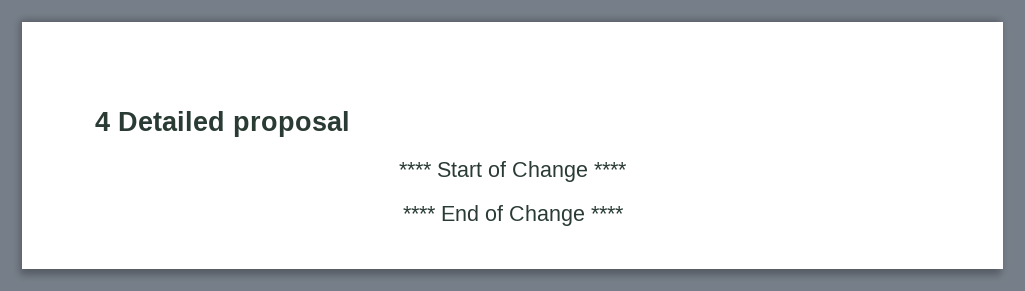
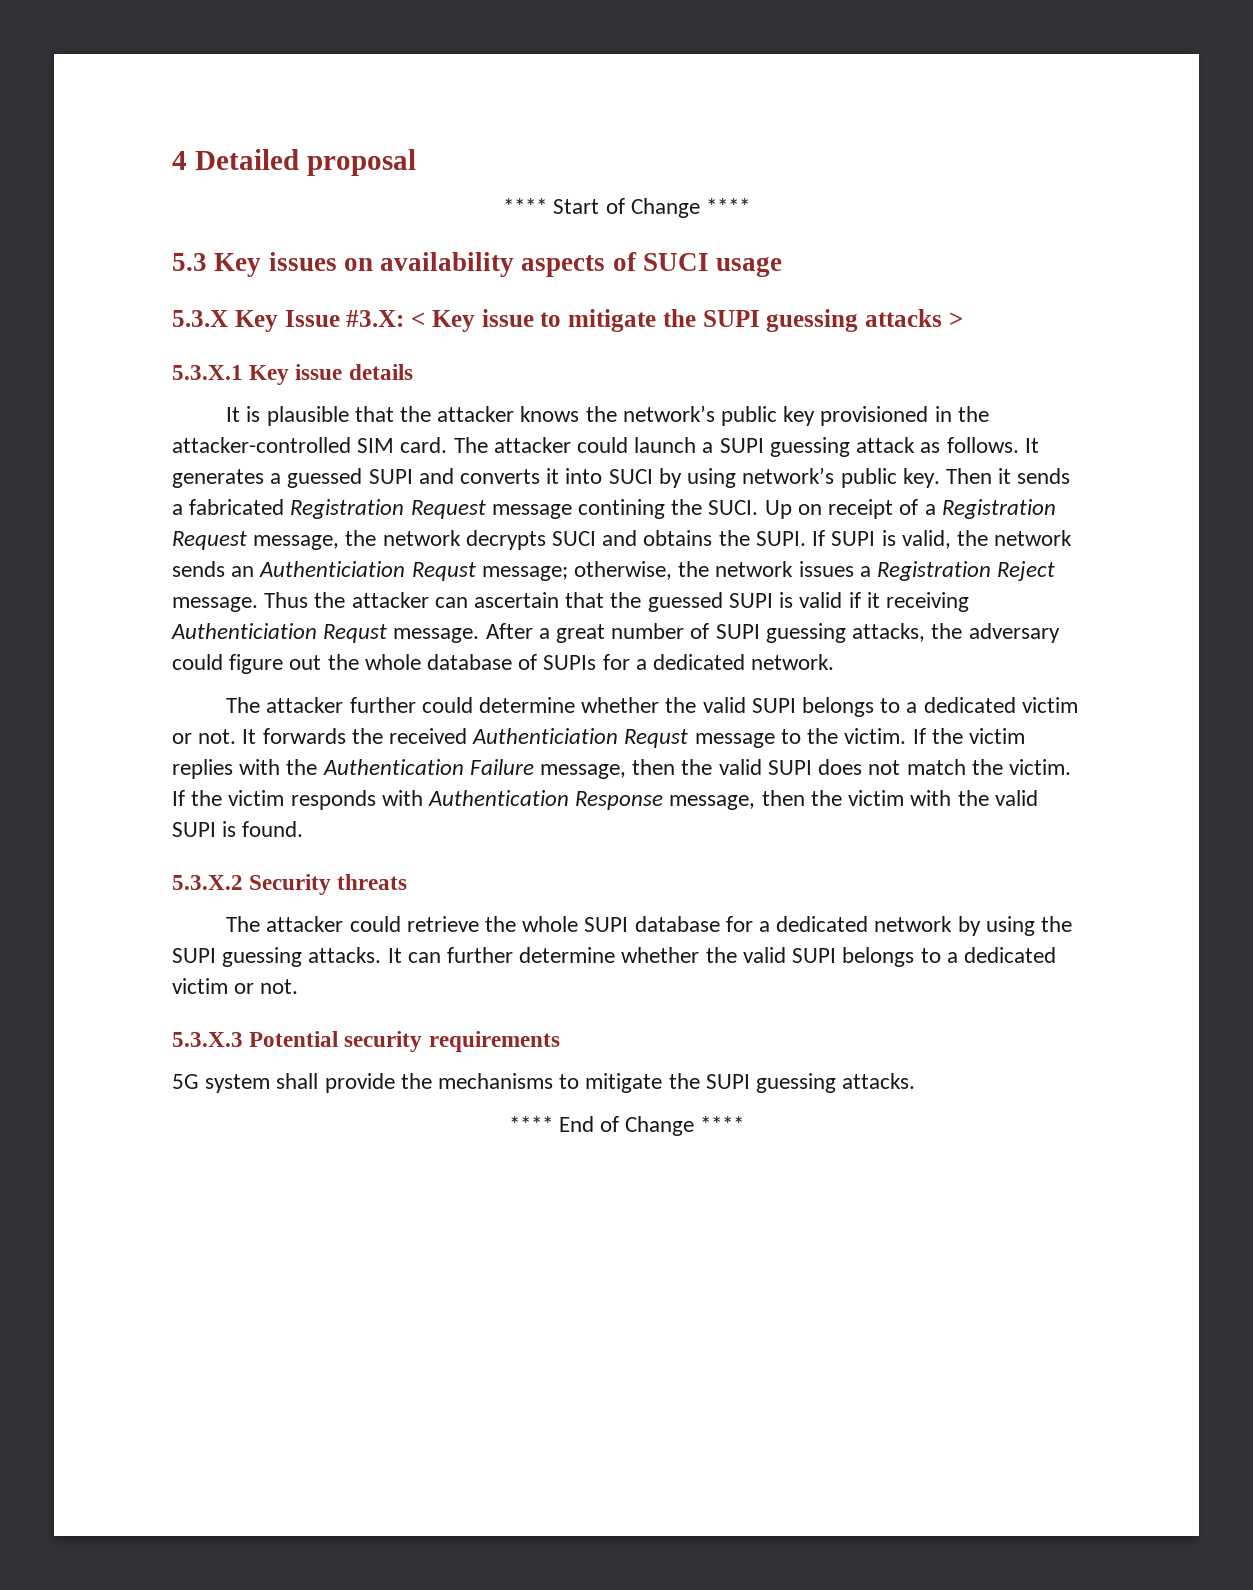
(627, 169) none -> [172,252,783,277] [172,309,963,332] [172,364,413,385] [226,405,989,426] [172,437,1039,457] [172,467,1071,488] [172,499,1056,519] [172,530,1073,550] [172,561,1056,581] [172,592,969,612] [171,623,1060,643] [172,654,835,674] [226,697,1078,717] [172,728,1025,748] [172,759,1071,779] [172,790,1038,810] [172,821,304,837] [172,874,408,895] [226,916,1073,936] [172,947,1056,967] [172,978,299,994] [172,1031,560,1052] [172,1073,916,1093] // 5.3 Key issues on availability aspects of SUCI usage // 5.3.X Key Issue #3.X: < Key issue to mitigate the SUPI guessing attacks > // 5.3.X.1 Key issue details // It is plausible that the attacker knows the network’s public key provisioned in the attacker-controlled SIM card. The attacker could launch a SUPI guessing attack as follows. It generates a guessed SUPI and converts it into SUCI by using network’s public key. Then it sends a fabricated Registration Request message contining the SUCI. Up on receipt of a Registration Request message, the network decrypts SUCI and obtains the SUPI. If SUPI is valid, the network sends an Authenticiation Requst message; otherwise, the network issues a Registration Reject message. Thus the attacker can ascertain that the guessed SUPI is valid if it receiving Authenticiation Requst message. After a great number of SUPI guessing attacks, the adversary could figure out the whole database of SUPIs for a dedicated network. // The attacker further could determine whether the valid SUPI belongs to a dedicated victim or not. It forwards the received Authenticiation Requst message to the victim. If the victim replies with the Authentication Failure message, then the valid SUPI does not match the victim. If the victim responds with Authentication Response message, then the victim with the valid SUPI is found. // 5.3.X.2 Security threats // The attacker could retrieve the whole SUPI database for a dedicated network by using the SUPI guessing attacks. It can further determine whether the valid SUPI belongs to a dedicated victim or not. // 5.3.X.3 Potential security requirements // 5G system shall provide the mechanisms to mitigate the SUPI guessing attacks.

